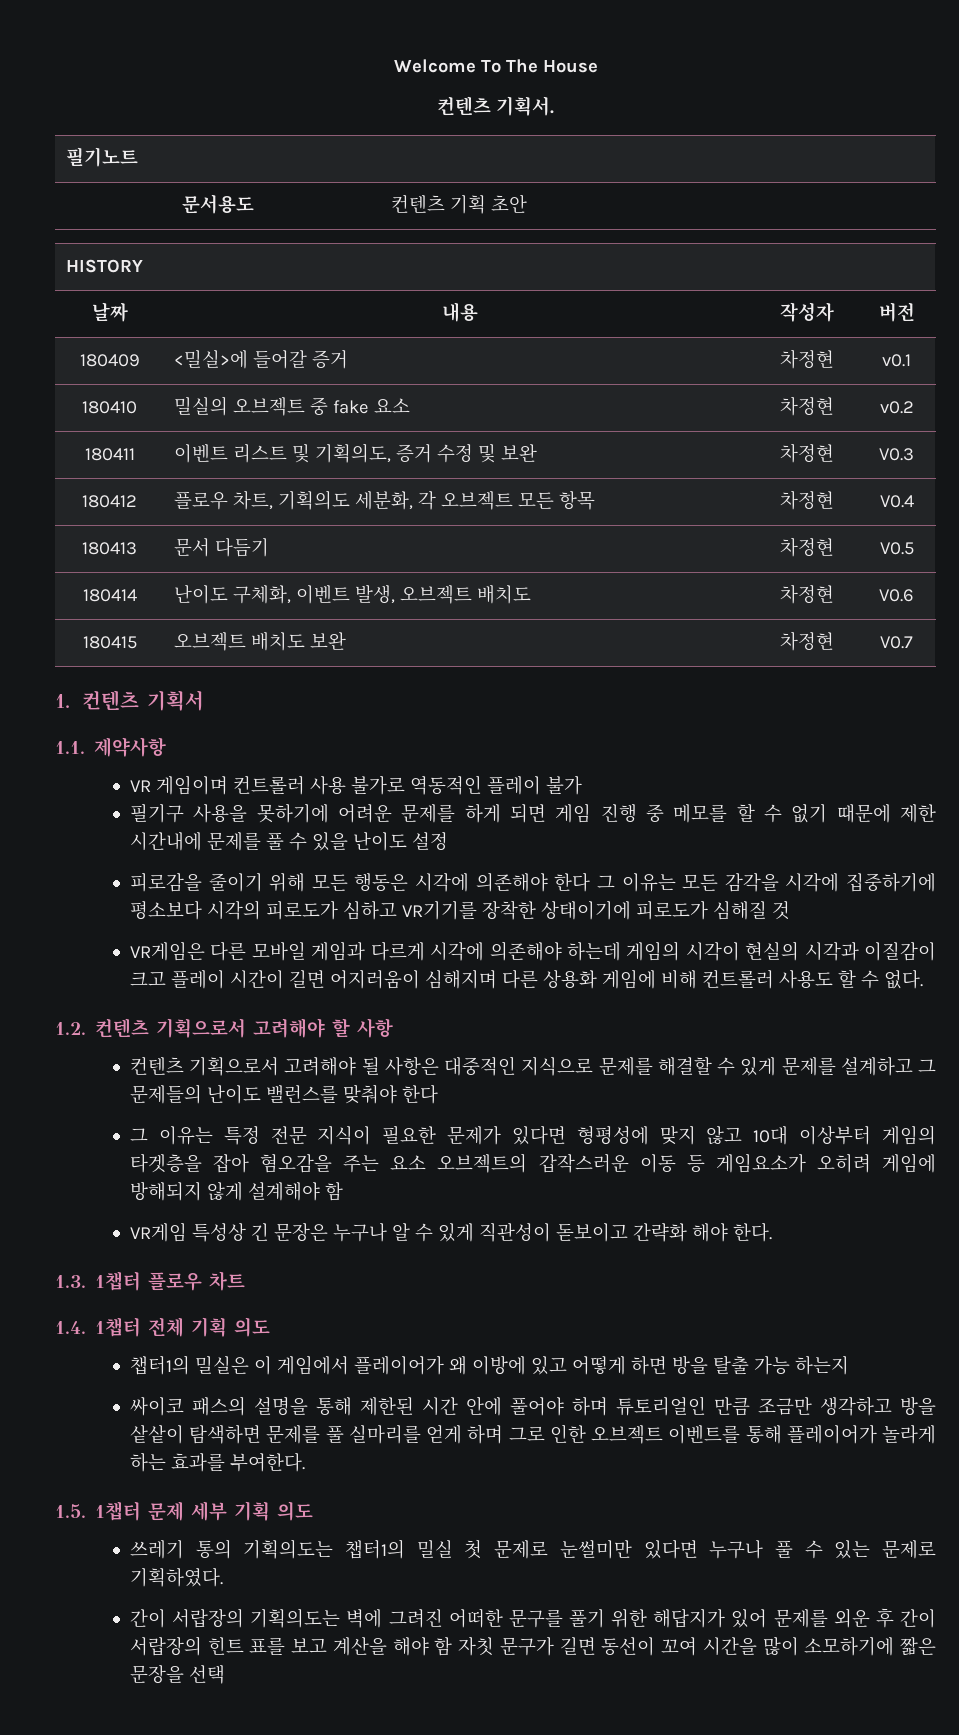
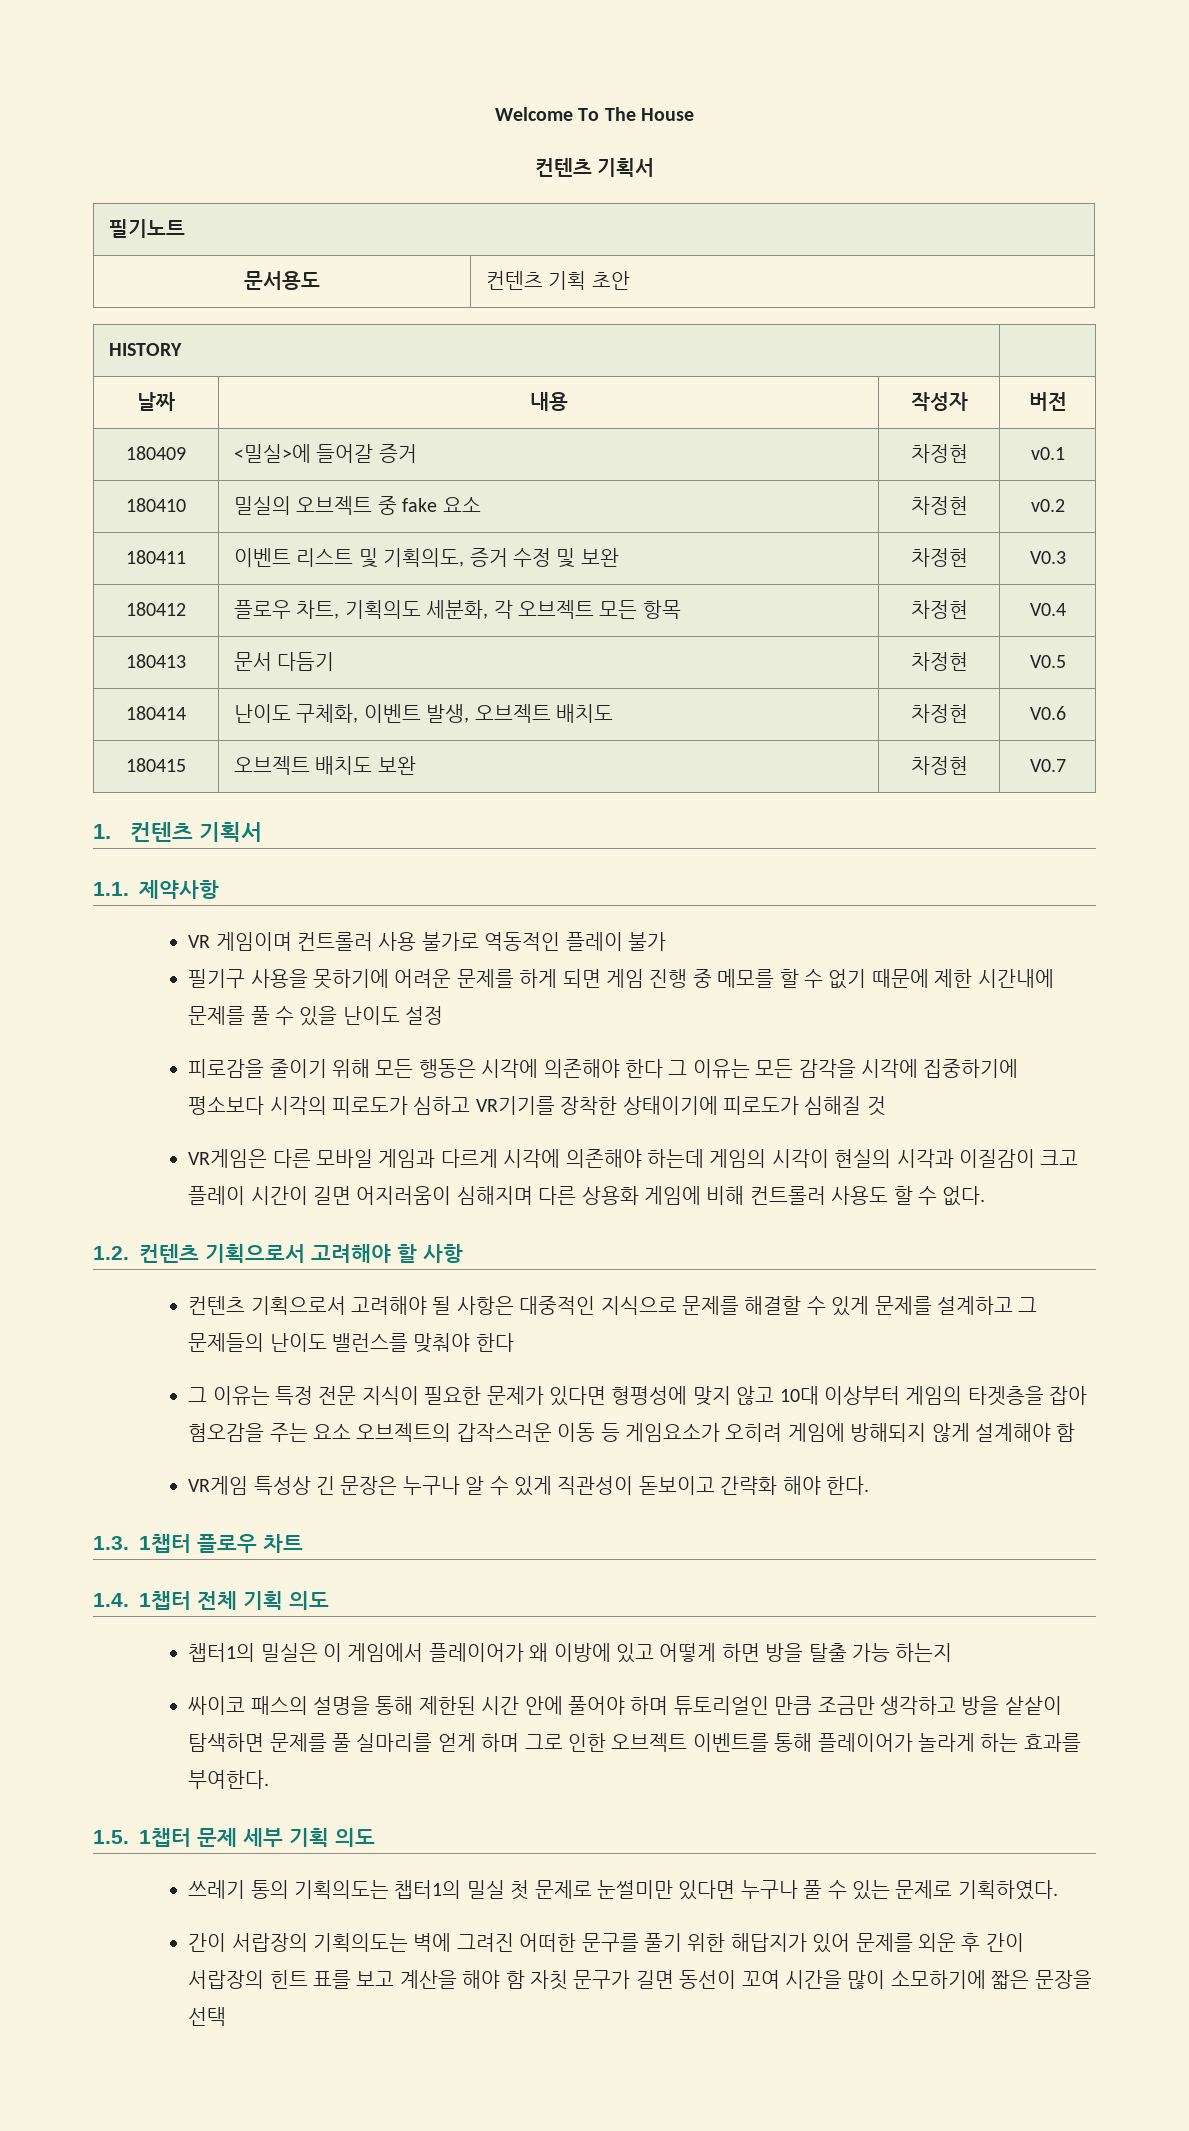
[495,96,554,116] 기획서. -> [597,158,655,177] 기획서

